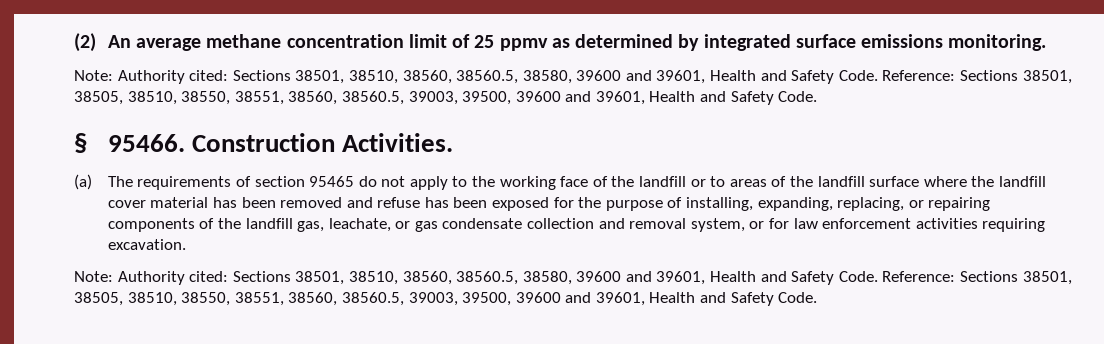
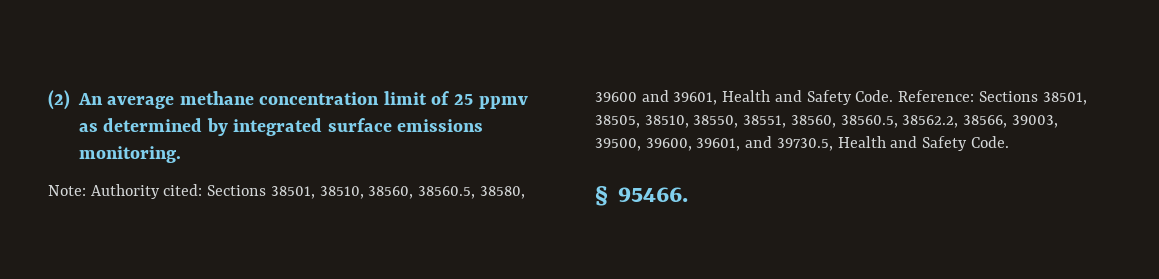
[408,91,645,105] 39003, 39500, 39600 and 39601, -> [902,115,1058,128] [595,136,833,151] 38562.2, 38566, 39003, 39500, 39600, 39601, and 39730.5,
[191,133,454,152] [74,174,1046,190] [107,197,991,211] [107,218,1046,232] [107,239,186,250] [74,271,1072,285] [74,292,818,306] Construction Activities. // (a) The requirements of section 95465 do not apply to the working face of the landfill or to areas of the landfill surface where the landfill cover material has been removed and refuse has been exposed for the purpose of installing, expanding, replacing, or repairing components of the landfill gas, leachate, or gas condensate collection and removal system, or for law enforcement activities requiring excavation. // Note: Authority cited: Sections 38501, 38510, 38560, 38560.5, 38580, 39600 and 39601, Health and Safety Code. Reference: Sections 38501, 38505, 38510, 38550, 38551, 38560, 38560.5, 39003, 39500, 39600 and 39601, Health and Safety Code. -> (688, 194) none

